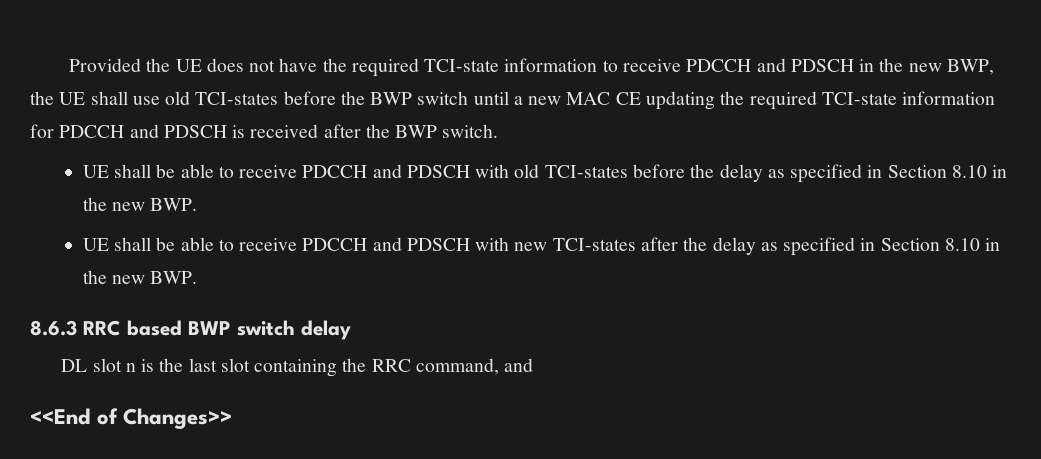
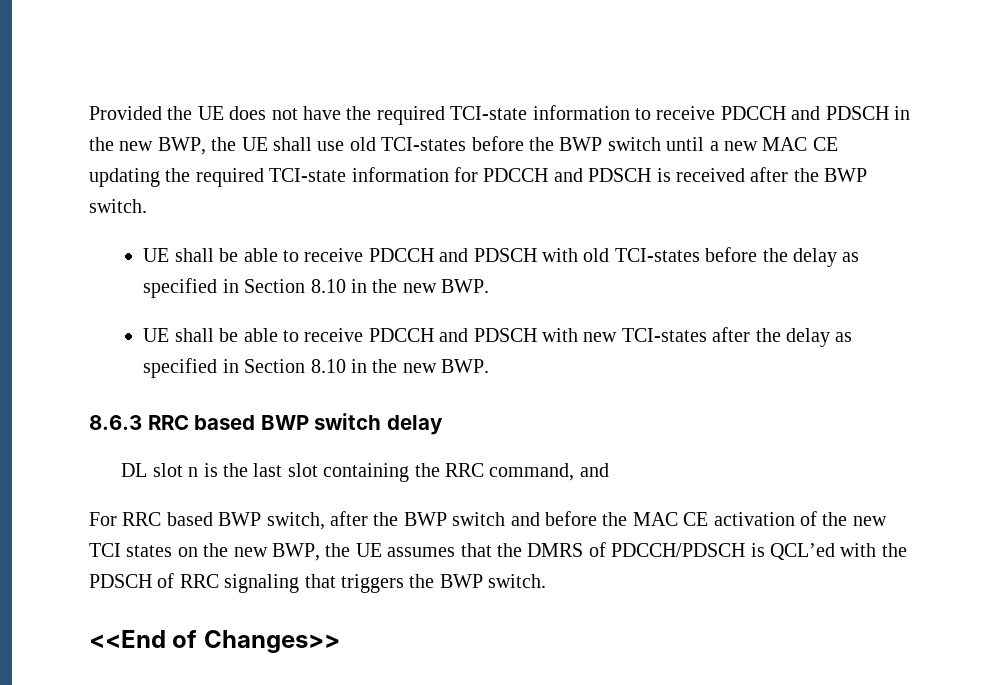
(534, 365) none -> [89,511,887,530] [89,542,907,561] [89,573,547,593] // For RRC based BWP switch, after the BWP switch and before the MAC CE activation of the new TCI states on the new BWP, the UE assumes that the DMRS of PDCCH/PDSCH is QCL’ed with the PDSCH of RRC signaling that triggers the BWP switch.

